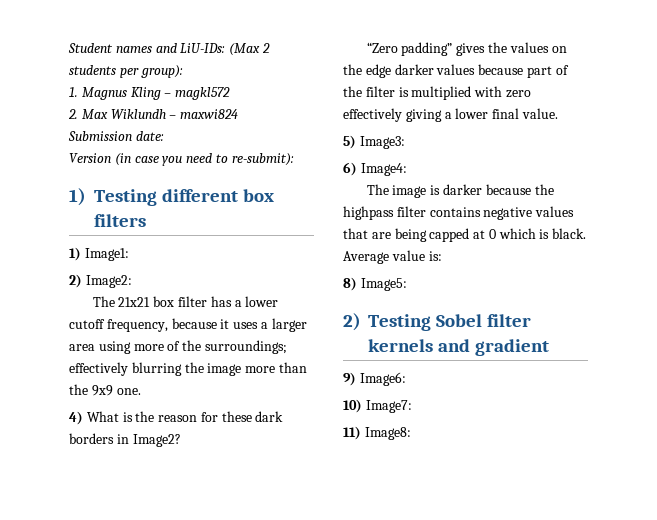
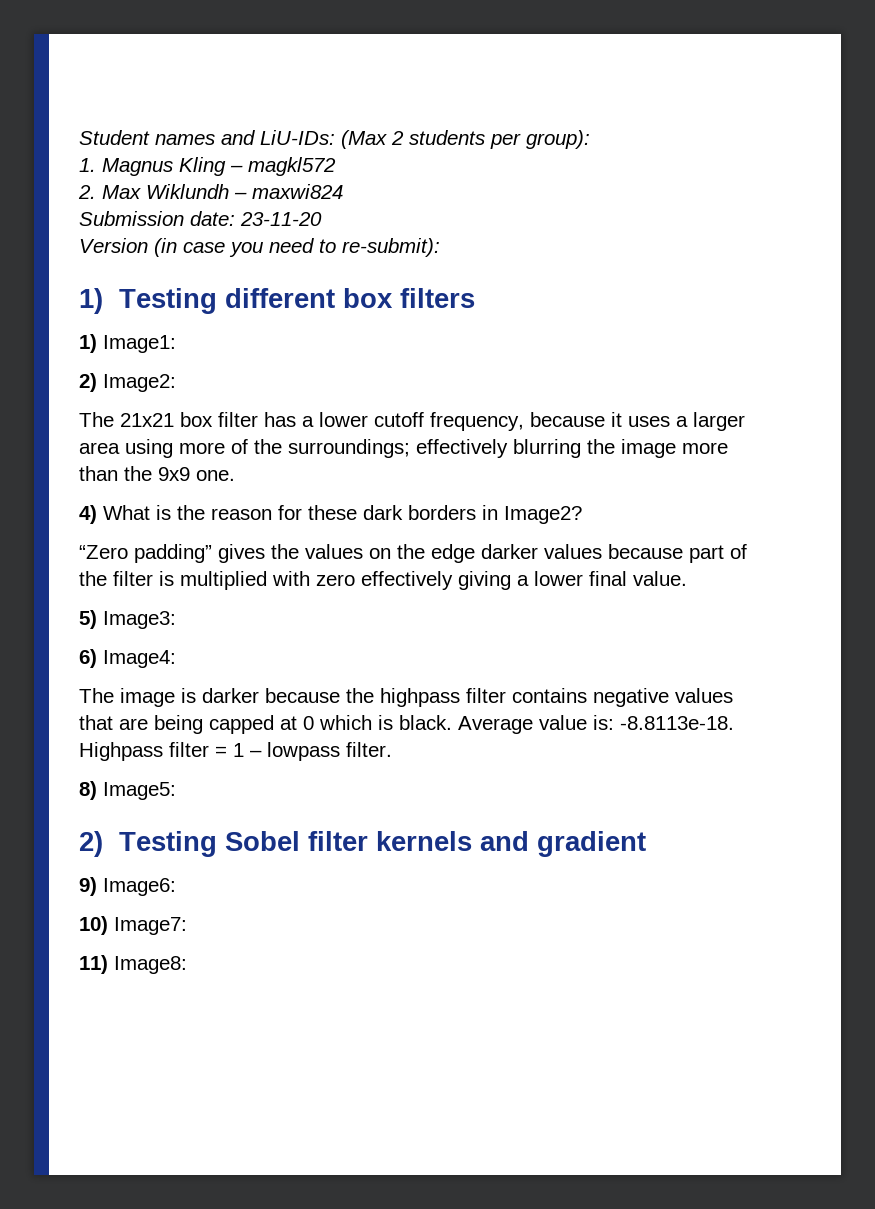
(164, 136) none -> [240,212,322,226] 23-11-20
(442, 256) none -> [620,716,734,730] [79,742,392,761] -8.8113e-18. Highpass filter = 1 – lowpass filter.

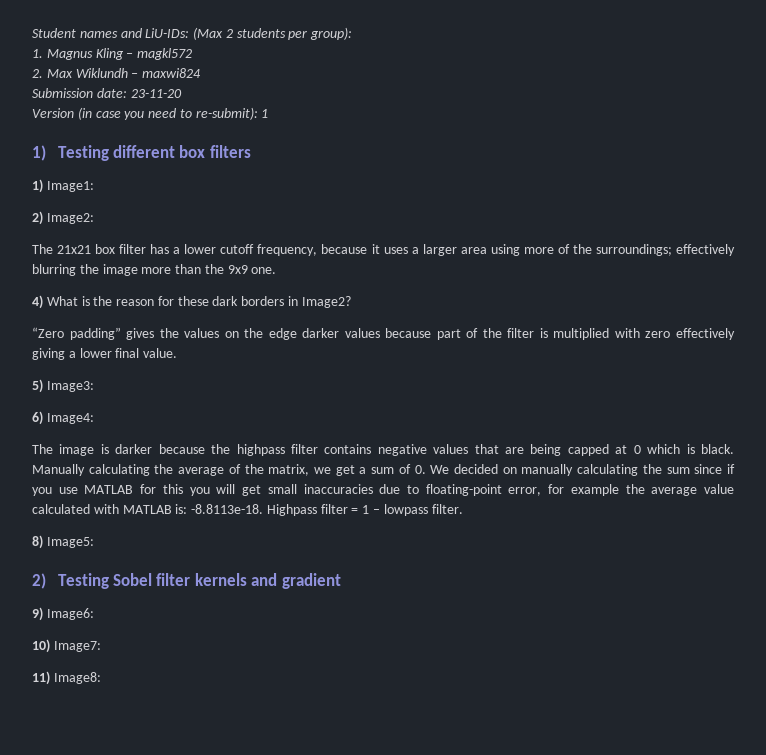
(440, 247) none -> [261,109,269,118] 1
[458,715,587,734] Average value -> [32,464,735,476] [32,484,734,496] [32,504,172,514] Manually calculating the average of the matrix, we get a sum of 0. We decided on manually calculating the sum since if you use MATLAB for this you will get small inaccuracies due to floating-point error, for example the average value calculated with MATLAB

